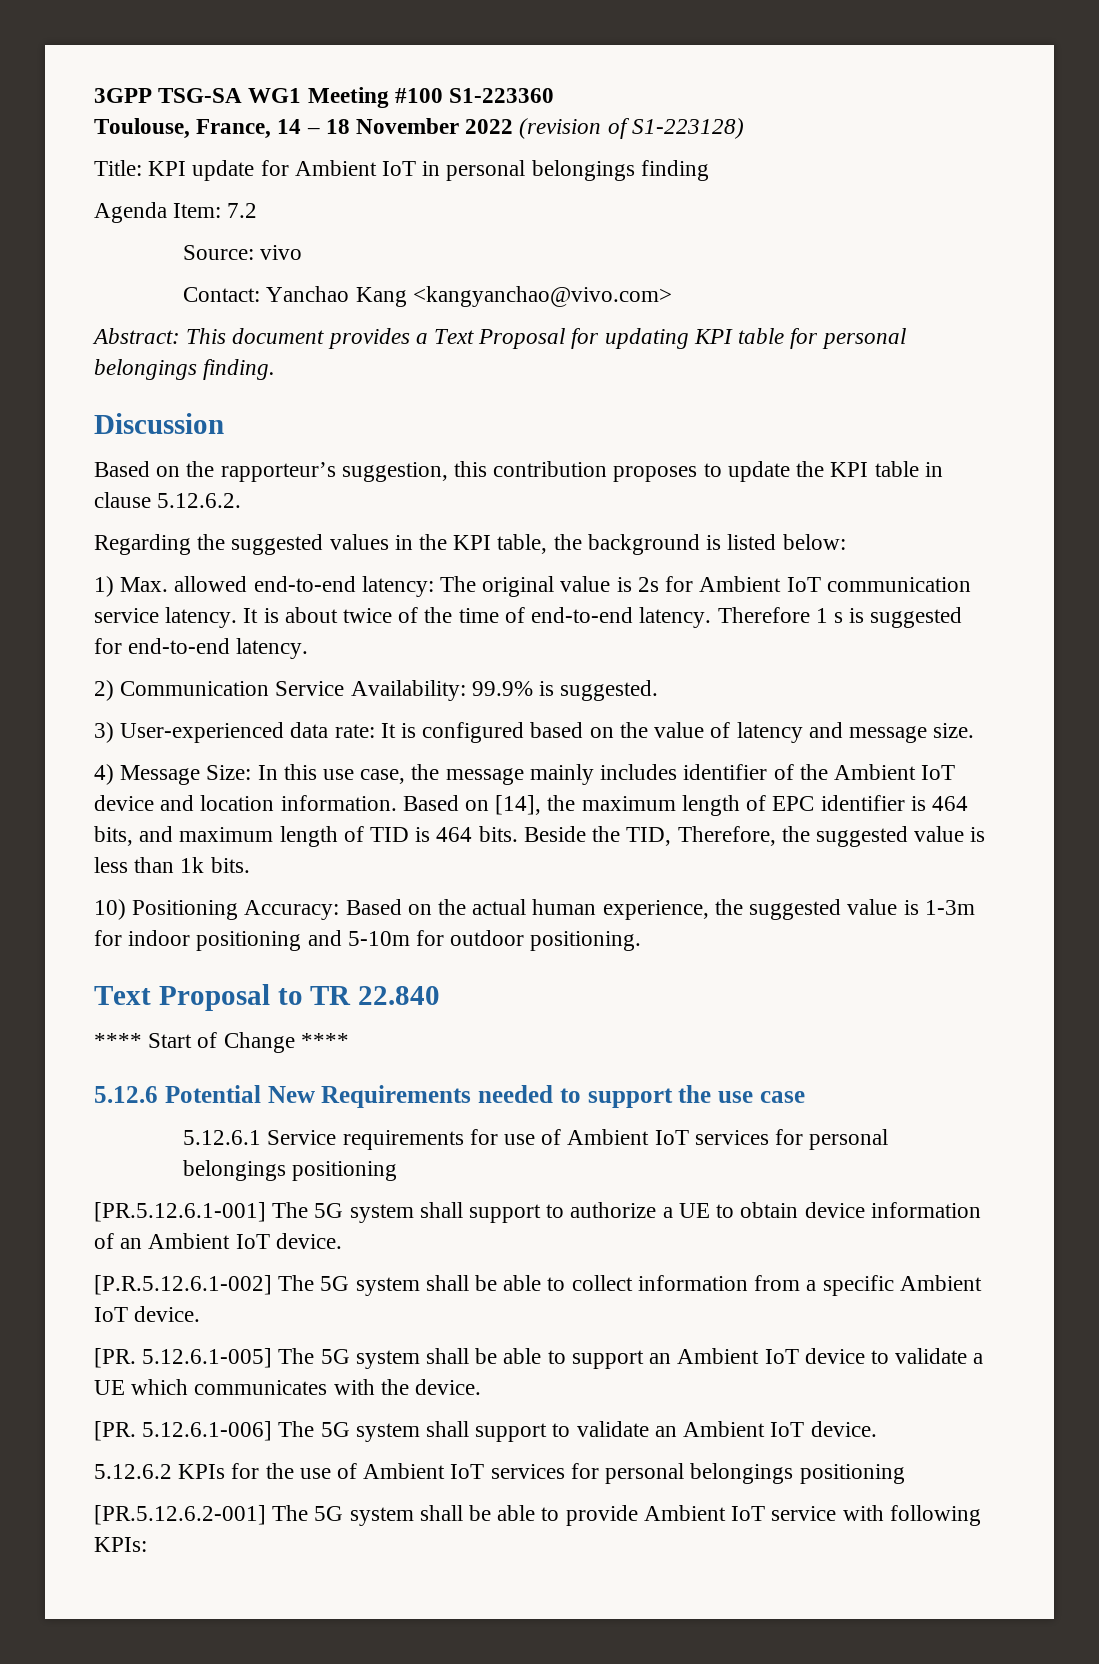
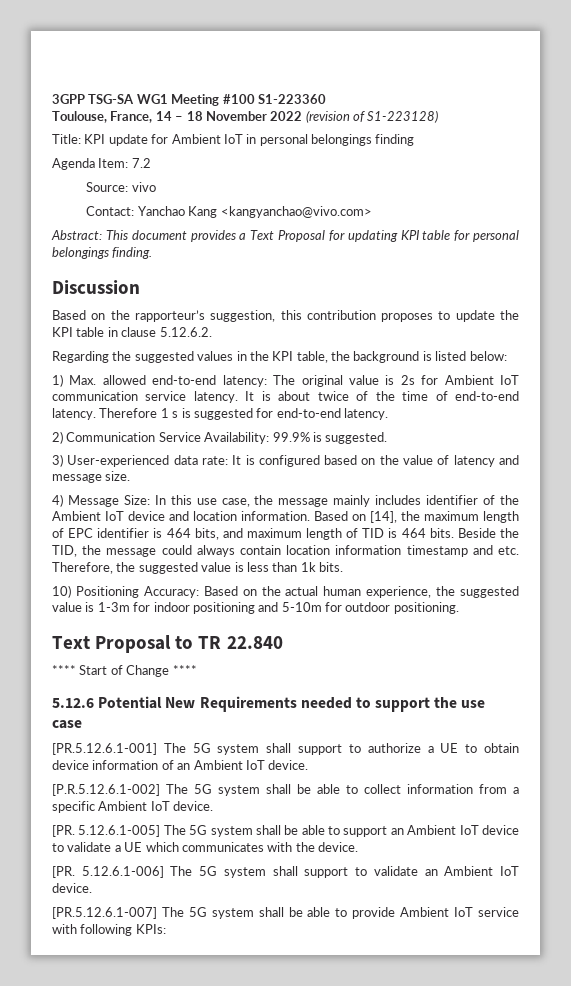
(672, 836) none -> [82,545,519,557] the message could always contain location information timestamp and etc.
[183,1129,889,1150] [183,1160,398,1181] // 5.12.6.1 Service requirements for use of Ambient IoT services for personal belongings positioning -> (82, 724) none
[94,1463,905,1484] [94,1505,266,1525] 5.12.6.2 KPIs for the use of Ambient IoT services for personal belongings positioning // [PR.5.12.6.2-001] -> [52,907,157,919] [PR.5.12.6.1-007]

